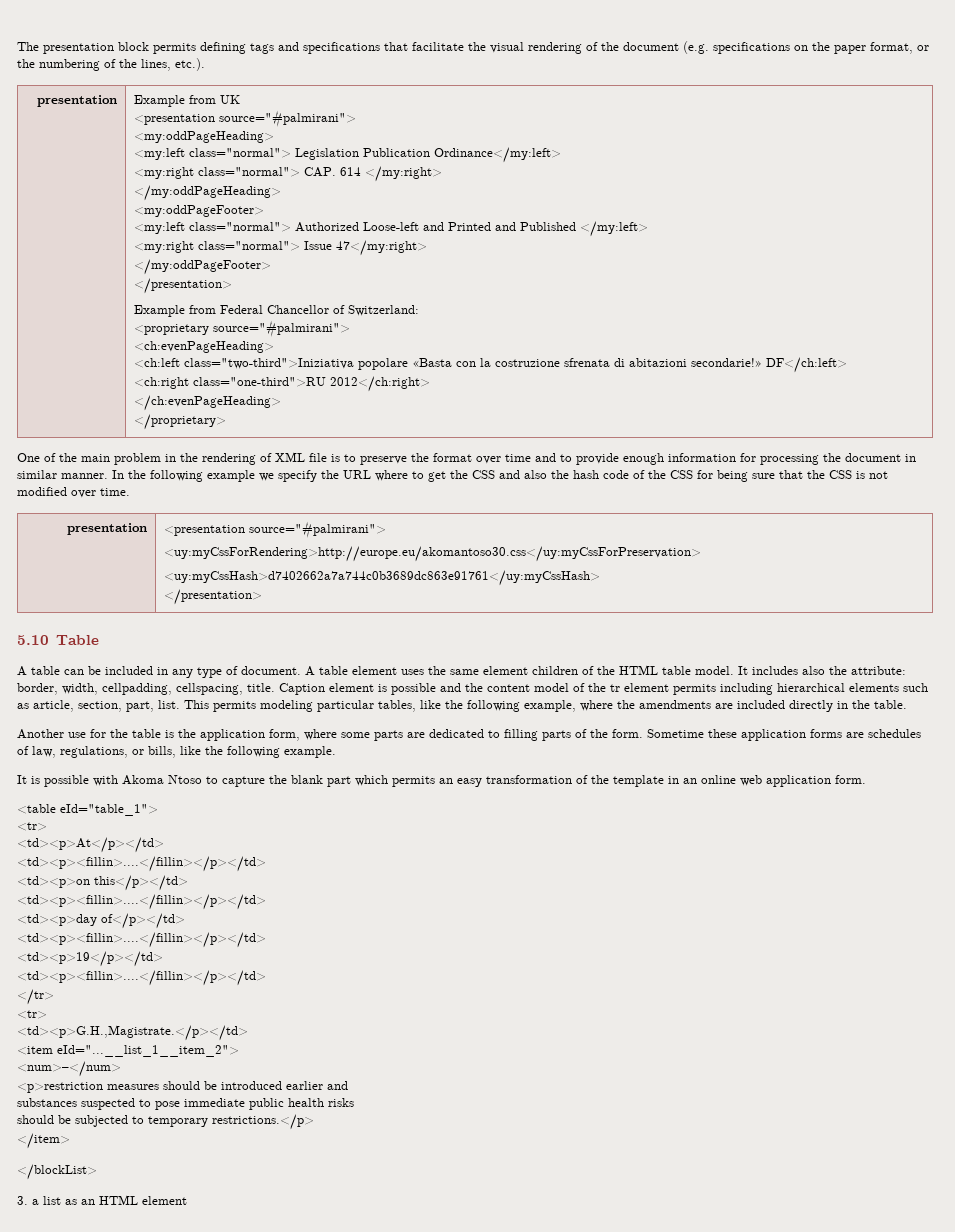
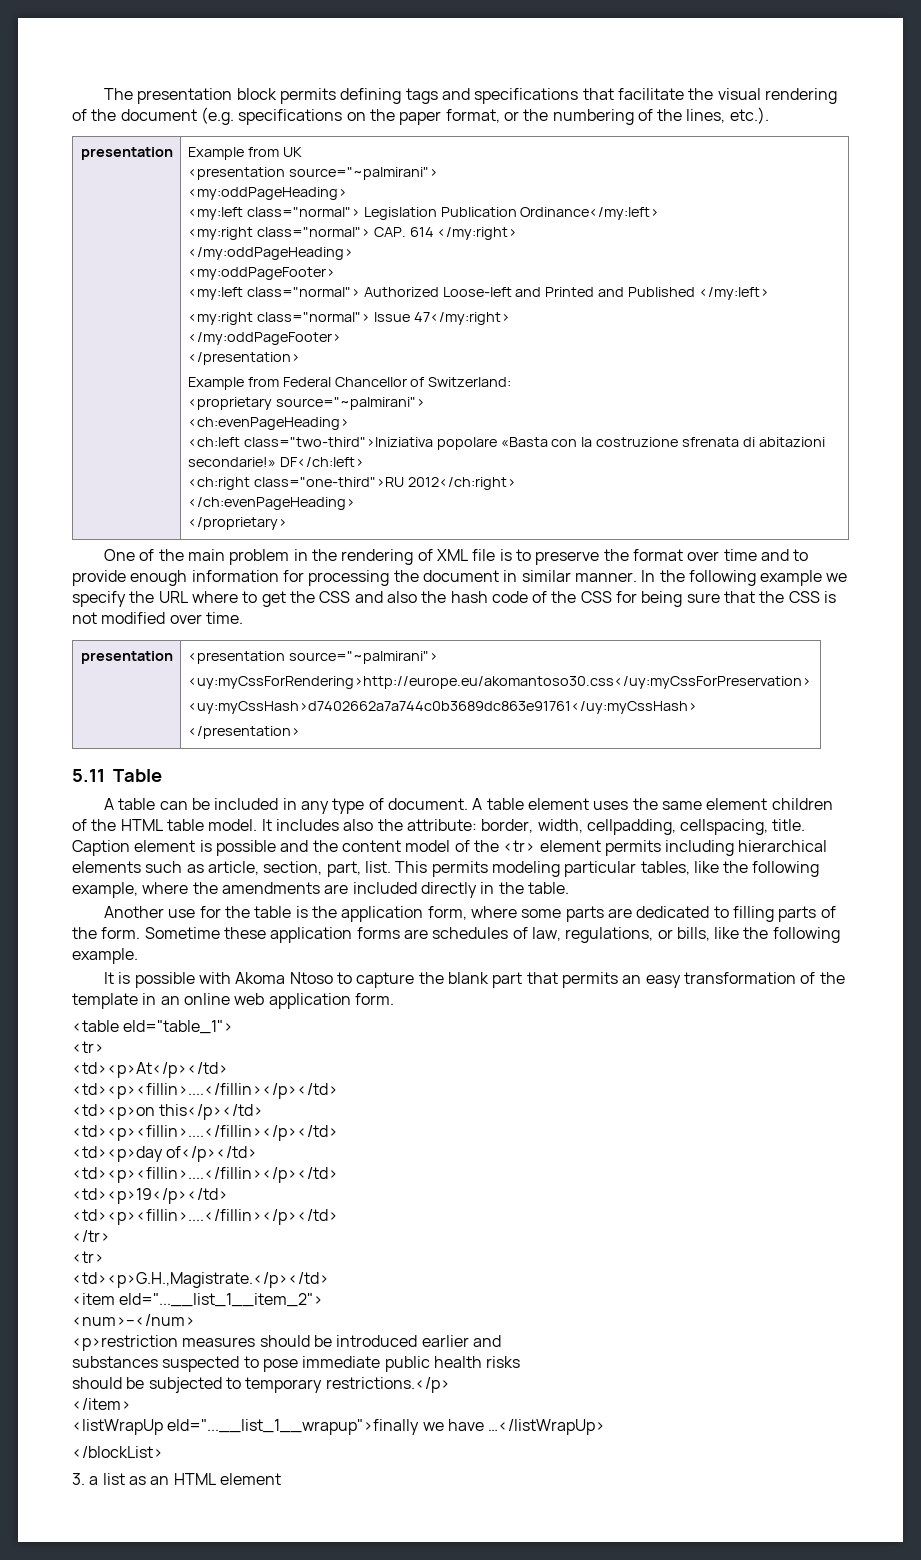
[218,110,356,127] source="#palmirani"> -> [288,167,438,180] source="~palmirani">
[212,320,350,337] source="#palmirani"> -> [275,397,425,410] source="~palmirani">
[248,521,386,538] source="#palmirani"> -> [288,651,438,664] source="~palmirani">
[17,635,49,645] 5.10 -> [72,769,105,782] 5.11
[610,684,620,692] tr -> [503,840,536,852] <tr>
[355,775,388,786] which -> [526,972,558,984] that
(70, 1141) none -> [72,1419,606,1435] // <listWrapUp eId="...__list_1__wrapup">finally we have …</listWrapUp>

